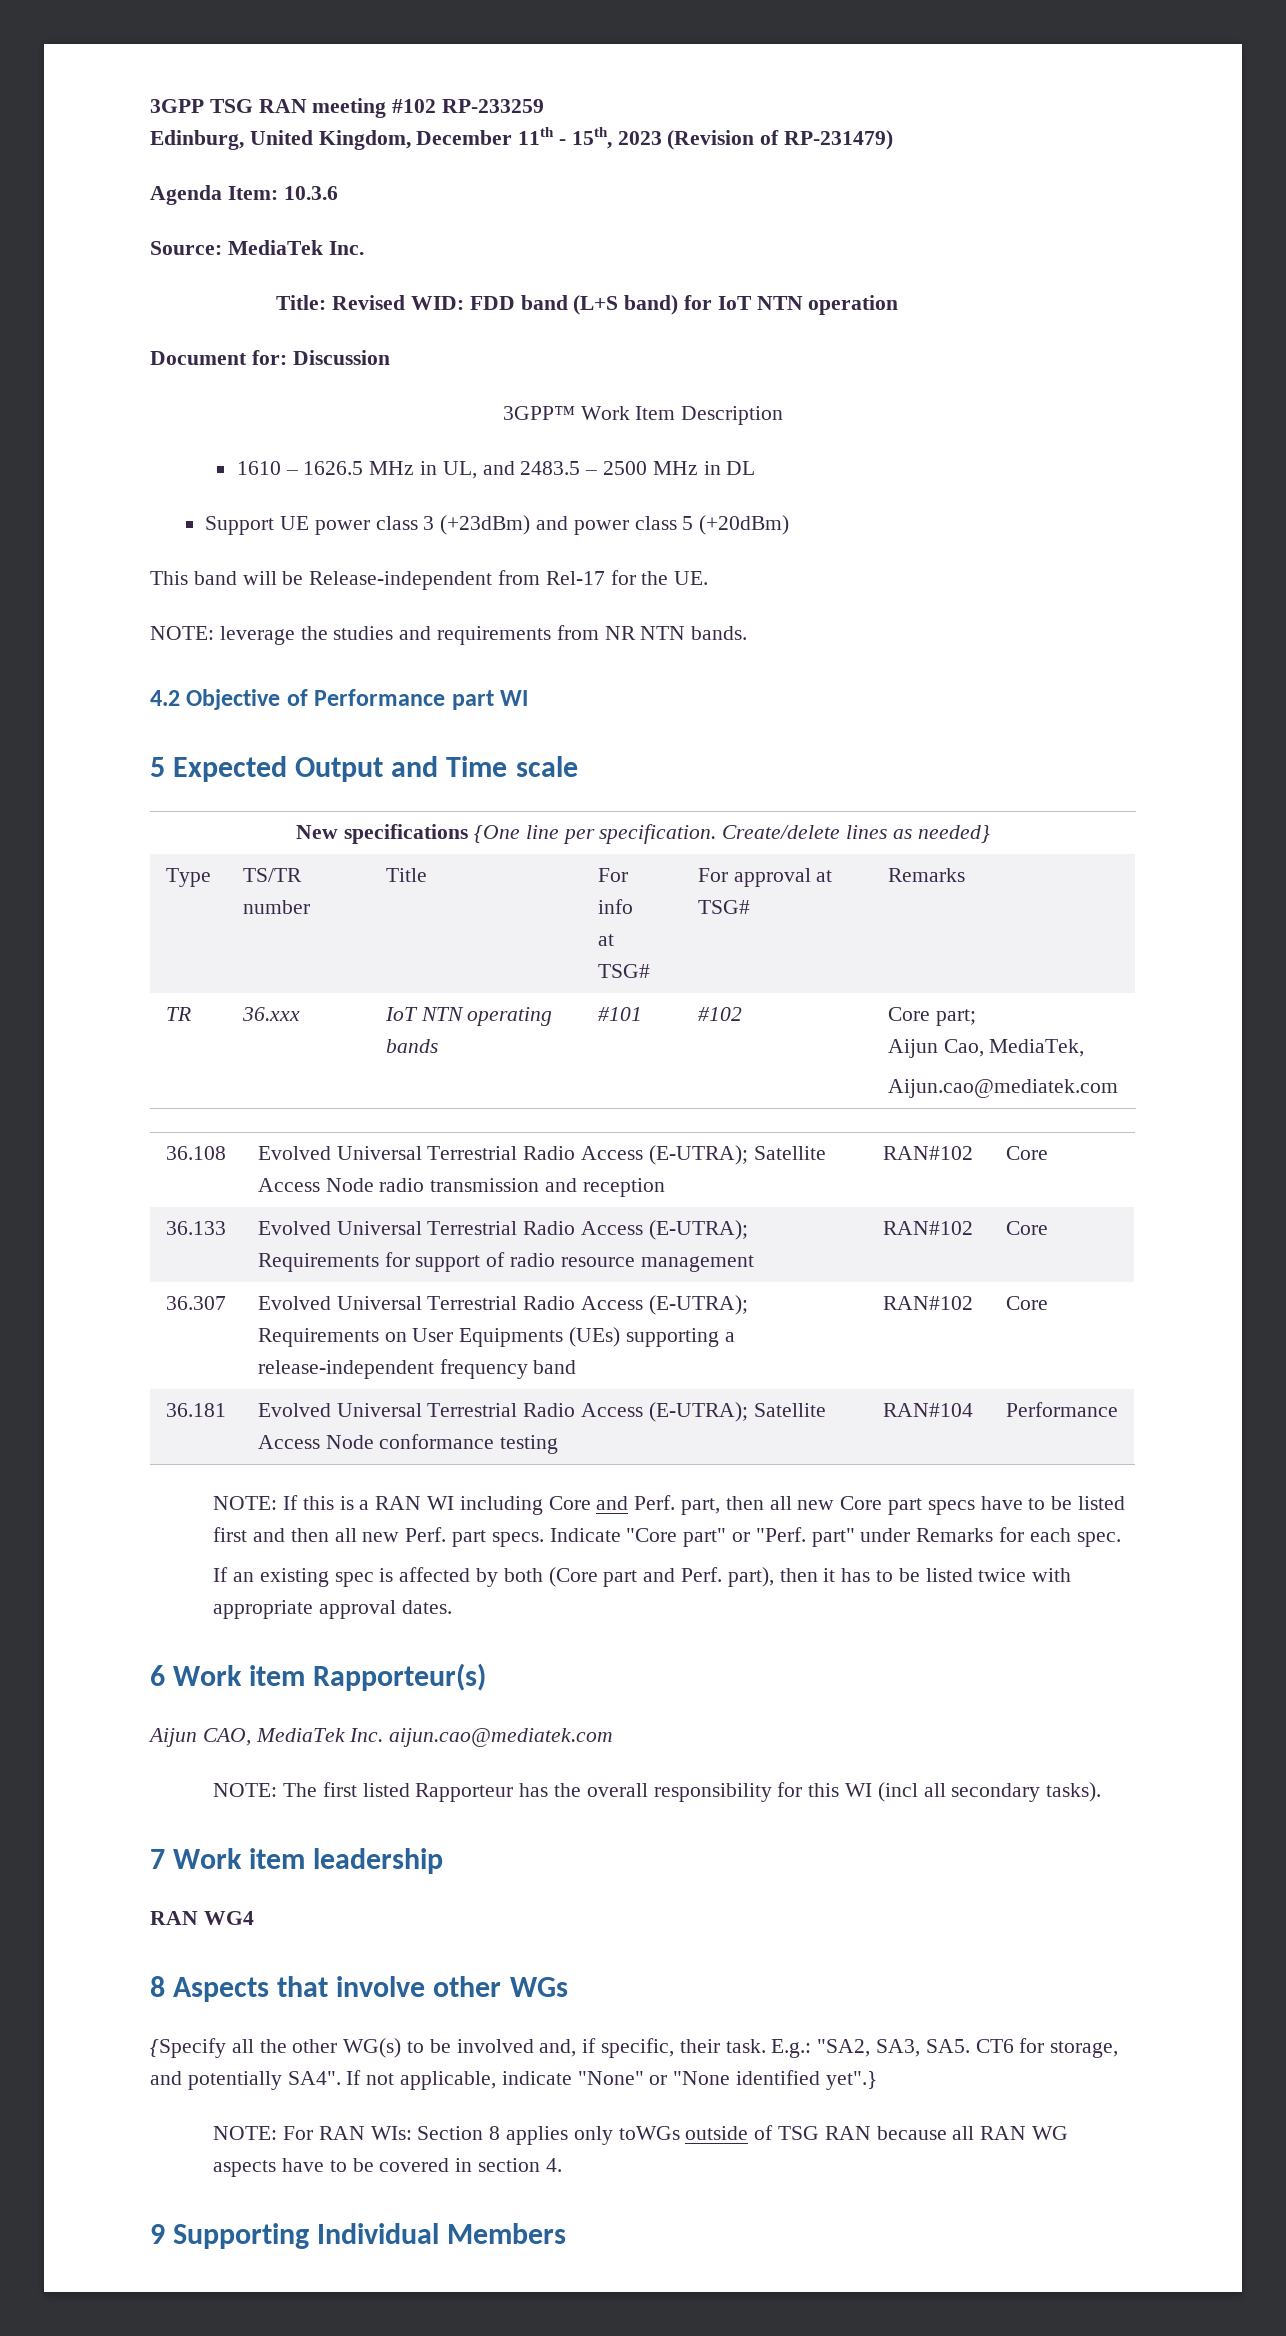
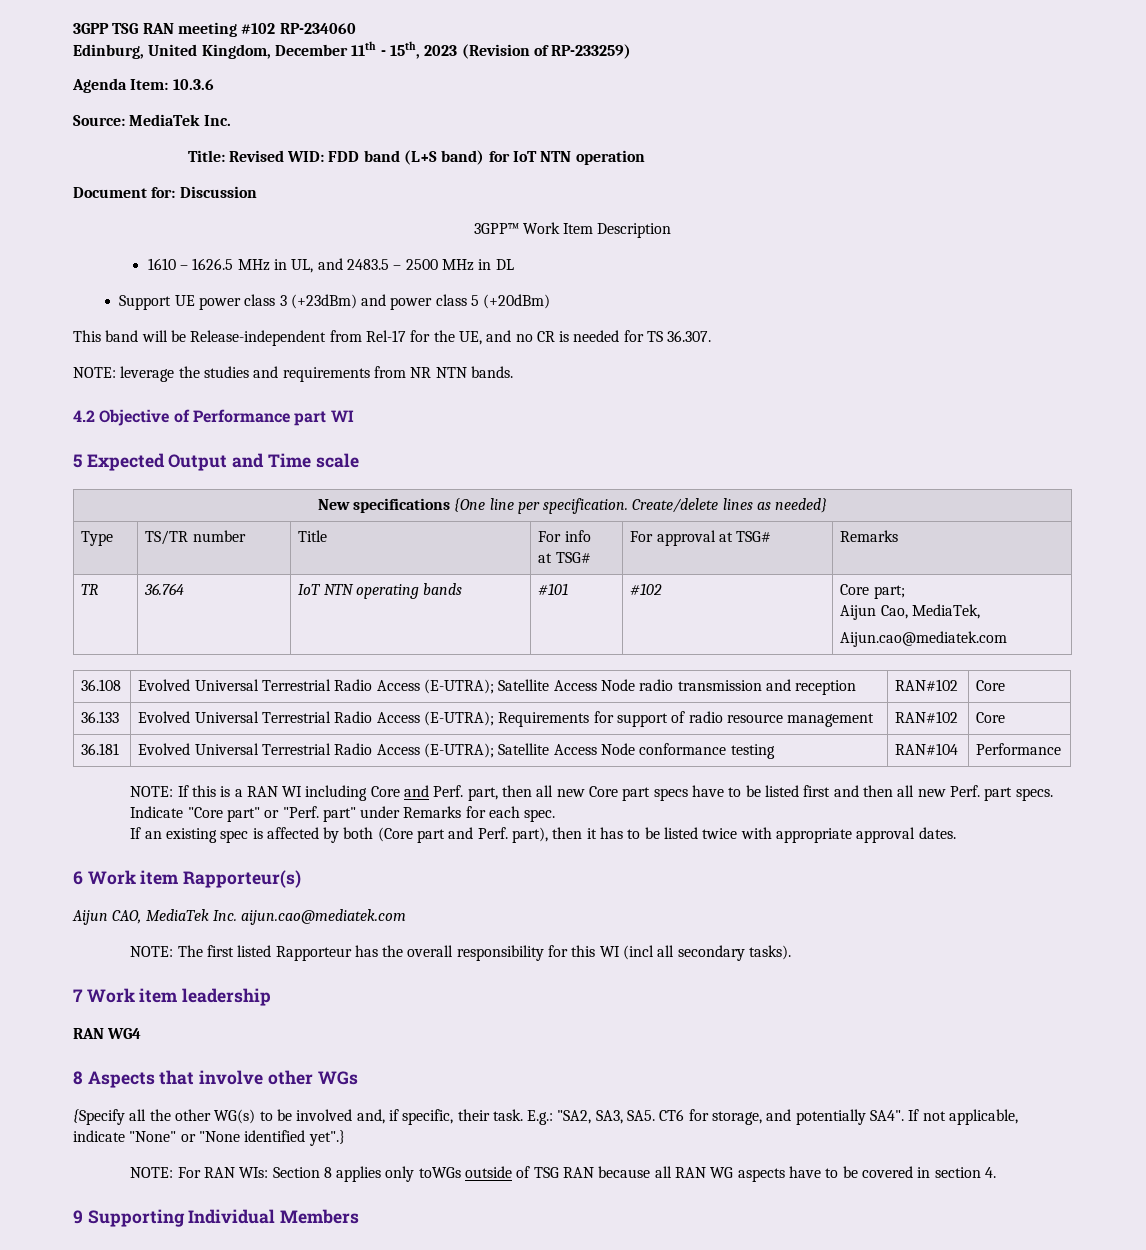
[442,99,545,113] RP-233259 -> [279,23,356,34] RP-234060
[784,130,894,150] RP-231479) -> [551,44,632,59] RP-233259)
[674,571,709,585] UE. -> [458,330,712,345] UE, and no CR is needed for TS 36.307.
[241,1007,300,1021] 36.xxx -> [144,583,185,595] 36.764
[165,1296,226,1310] [257,1295,748,1315] [257,1327,735,1347] [257,1359,577,1379] [882,1296,973,1310] [1005,1296,1048,1310] // 36.307 | Evolved Universal Terrestrial Radio Access (E-UTRA); Requirements on User Equipments (UEs) supporting a release-independent frequency band | RAN#102 | Core -> (1006, 717) none

